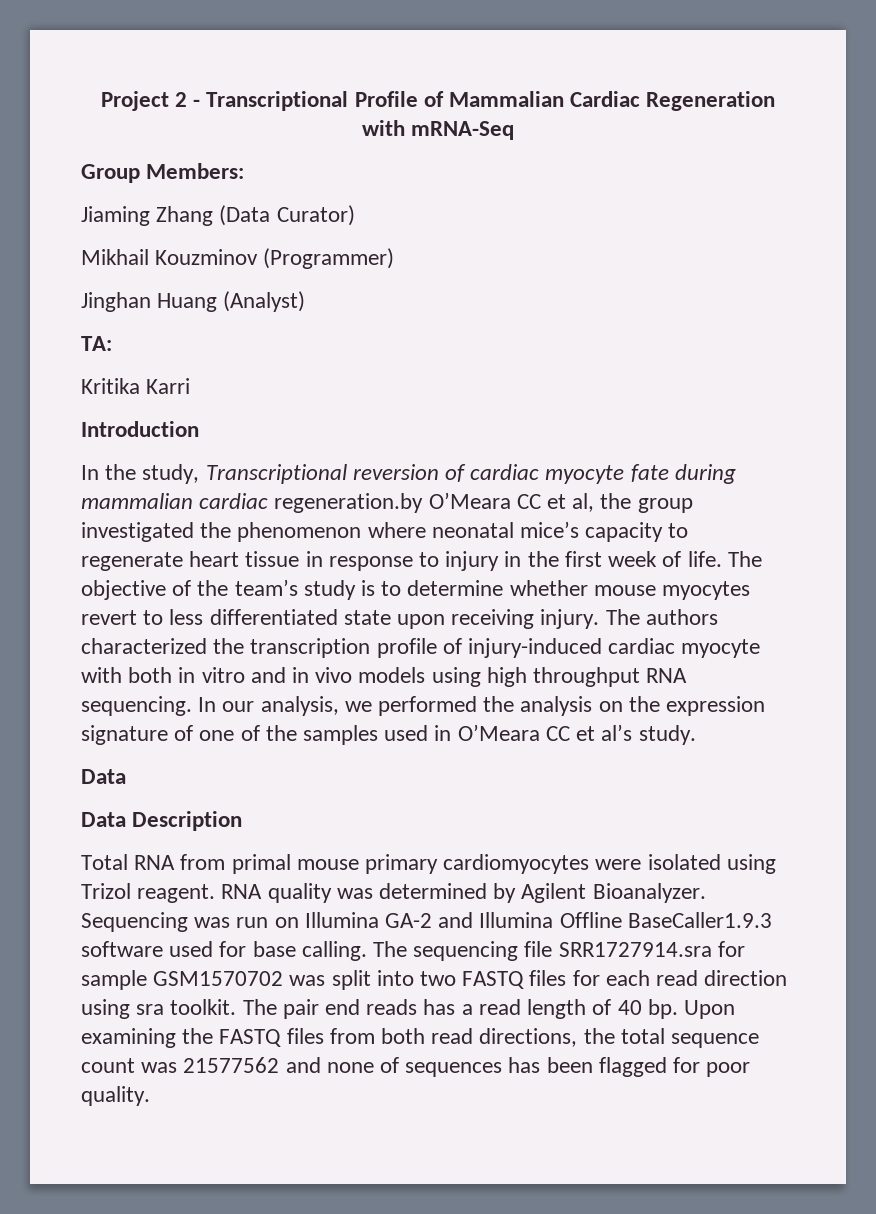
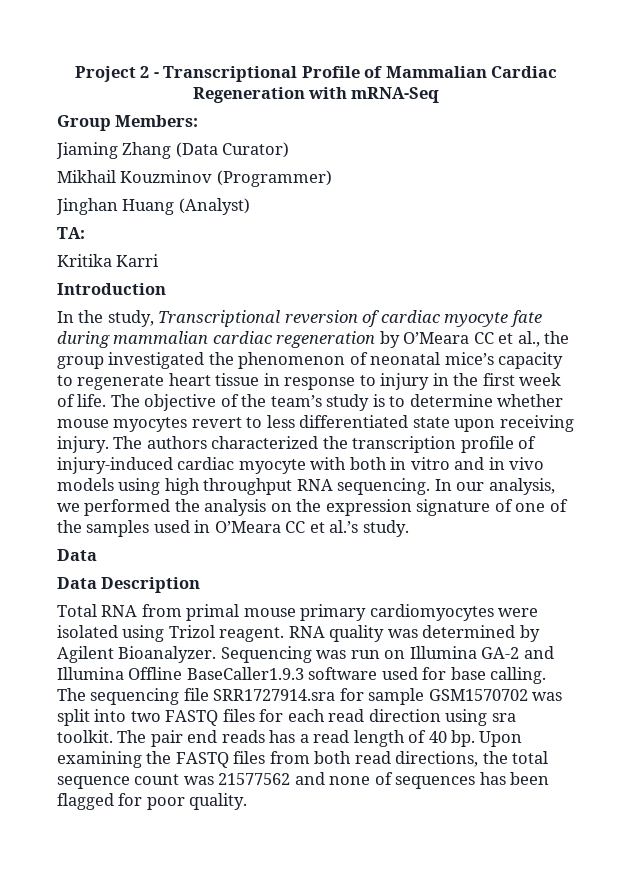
[274,492,595,513] regeneration.by O’Meara CC et al, -> [276,331,540,348] regeneration by O’Meara CC et al.,
[367,522,426,538] where -> [349,352,368,365] of
[601,724,633,741] al’s -> [329,520,359,533] al.’s

